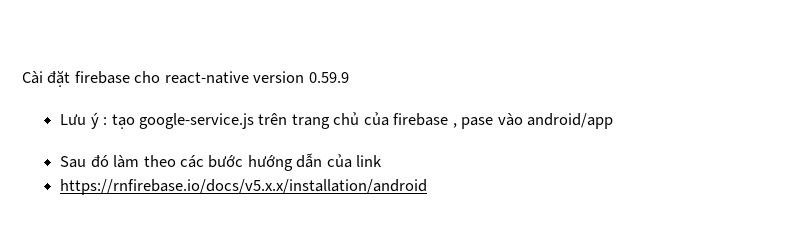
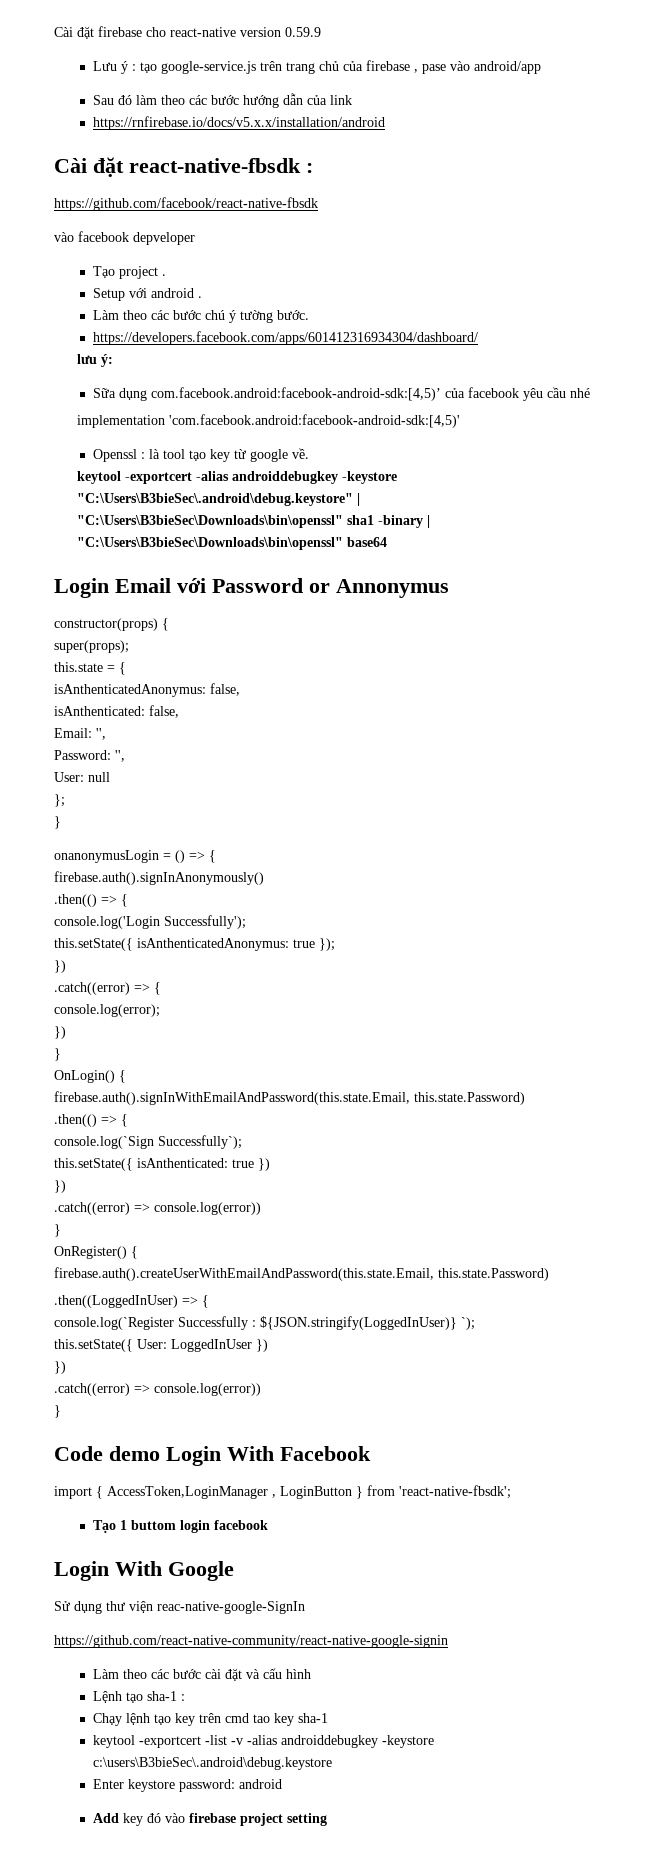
(428, 187) none -> [54,157,313,177] [54,197,318,211] [54,231,195,245] [92,266,166,279] [92,288,202,301] [92,310,309,323] [92,331,478,345] [77,354,114,367] [92,387,590,401] [77,414,461,428] [92,448,309,462] [77,471,398,484] [77,493,361,506] [77,515,431,528] [77,537,388,550] [54,578,449,598] [54,618,169,631] [54,640,129,653] [54,662,126,675] [54,683,240,697] [54,705,179,718] [54,728,106,740] [54,750,125,762] [54,772,110,782] [54,794,65,807] [54,816,61,829] [54,850,216,863] [54,871,264,885] [54,894,128,907] [54,915,246,929] [54,938,335,951] [54,960,66,973] [54,982,161,995] [54,1004,160,1017] [54,1026,66,1039] [54,1048,61,1061] [54,1070,126,1083] [54,1091,525,1105] [54,1114,128,1127] [54,1135,242,1149] [54,1158,270,1171] [54,1180,66,1193] [54,1202,261,1215] [54,1224,61,1237] [54,1246,138,1259] [54,1267,549,1281] [54,1295,209,1308] [54,1316,475,1330] [54,1339,268,1352] [54,1361,66,1374] [54,1383,261,1396] [54,1405,61,1418] [54,1446,371,1466] [54,1485,511,1499] [92,1520,268,1533] [54,1561,234,1581] [54,1601,305,1614] [54,1635,448,1648] [92,1668,311,1681] [92,1691,185,1703] [92,1713,328,1726] [92,1735,434,1748] [92,1757,332,1770] [92,1779,282,1792] [92,1813,327,1826] // Cài đặt react-native-fbsdk : // https://github.com/facebook/react-native-fbsdk // vào facebook depveloper // Tạo project . // Setup với android . // Làm theo các bước chú ý tường bước. // https://developers.facebook.com/apps/601412316934304/dashboard/ // lưu ý: // Sữa dụng com.facebook.android:facebook-android-sdk:[4,5)’ của facebook yêu cầu nhé // implementation 'com.facebook.android:facebook-android-sdk:[4,5)' // Openssl : là tool tạo key từ google về. // keytool -exportcert -alias androiddebugkey -keystore "C:\Users\B3bieSec\.android\debug.keystore" | "C:\Users\B3bieSec\Downloads\bin\openssl" sha1 -binary | "C:\Users\B3bieSec\Downloads\bin\openssl" base64 // Login Email với Password or Annonymus // constructor(props) { // super(props); // this.state = { // isAnthenticatedAnonymus: false, // isAnthenticated: false, // Email: '', // Password: '', // User: null // }; // } // onanonymusLogin = () => { // firebase.auth().signInAnonymously() // .then(() => { // console.log('Login Successfully'); // this.setState({ isAnthenticatedAnonymus: true }); // }) // .catch((error) => { // console.log(error); // }) // } // OnLogin() { // firebase.auth().signInWithEmailAndPassword(this.state.Email, this.state.Password) // .then(() => { // console.log(`Sign Successfully`); // this.setState({ isAnthenticated: true }) // }) // .catch((error) => console.log(error)) // } // OnRegister() { // firebase.auth().createUserWithEmailAndPassword(this.state.Email, this.state.Password) // .then((LoggedInUser) => { // console.log(`Register Successfully : ${JSON.stringify(LoggedInUser)} `); // this.setState({ User: LoggedInUser }) // }) // .catch((error) => console.log(error)) // } // Code demo Login With Facebook // import { AccessToken,LoginManager , LoginButton } from 'react-native-fbsdk'; // Tạo 1 buttom login facebook // Login With Google // Sử dụng thư viện reac-native-google-SignIn // https://github.com/react-native-community/react-native-google-signin // Làm theo các bước cài đặt và cấu hình // Lệnh tạo sha-1 : // Chạy lệnh tạo key trên cmd tao key sha-1 // keytool -exportcert -list -v -alias androiddebugkey -keystore c:\users\B3bieSec\.android\debug.keystore // Enter keystore password: android // Add key đó vào firebase project setting

